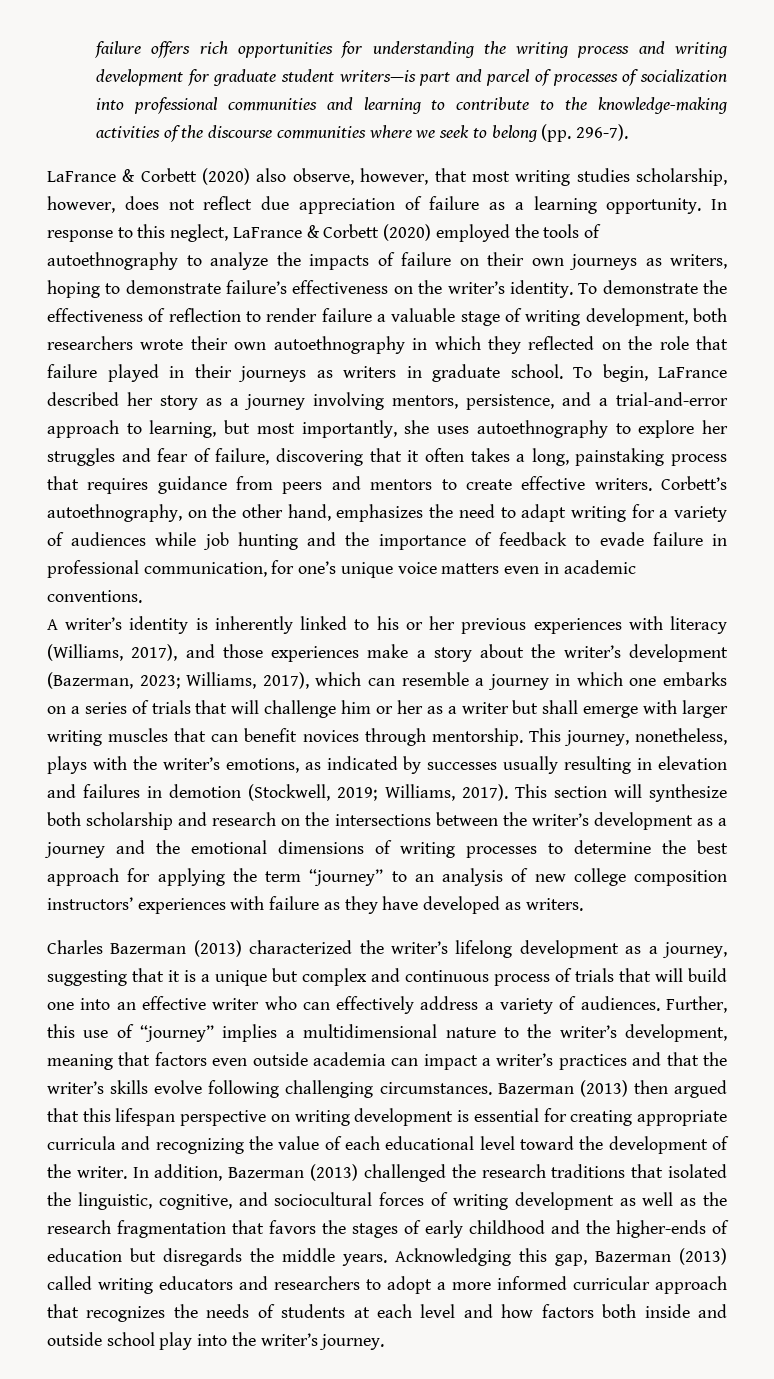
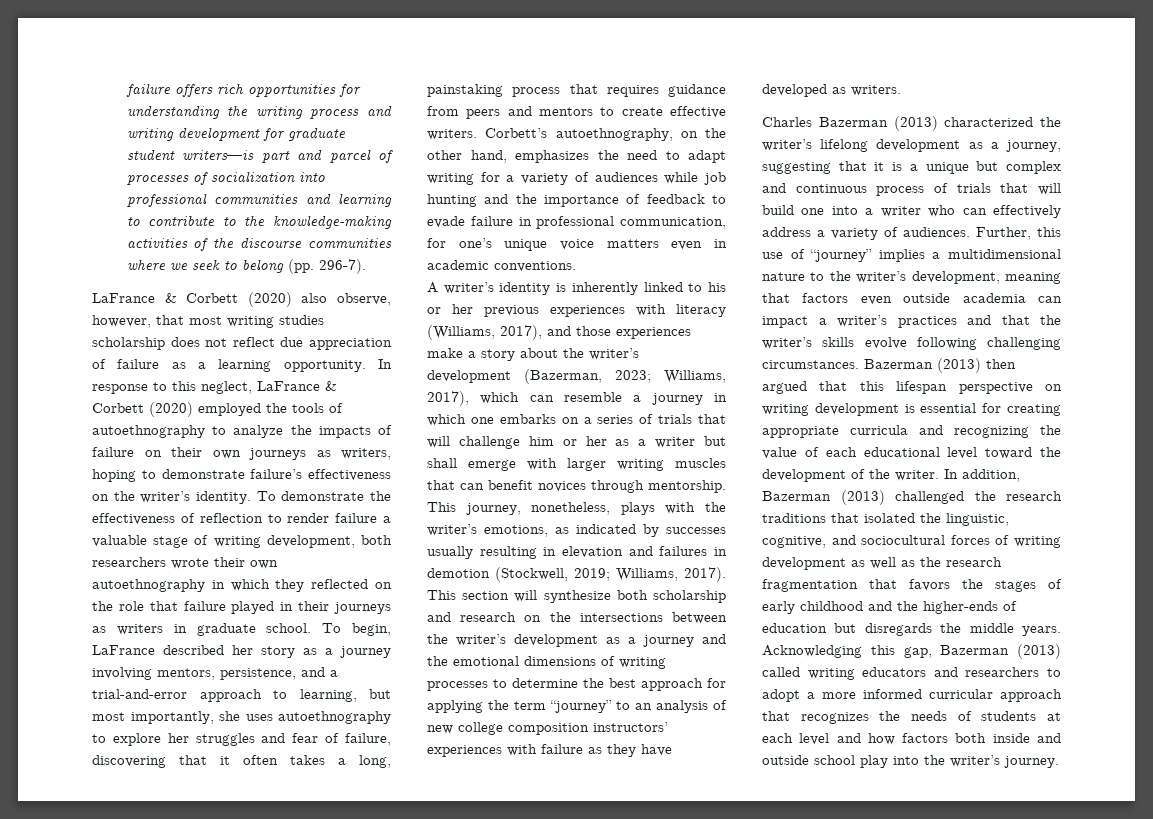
[636,168,728,186] [47,196,115,213] scholarship, however, -> [92,337,165,350] scholarship
[116,996,206,1010] an effective -> [865,208,874,215] a

